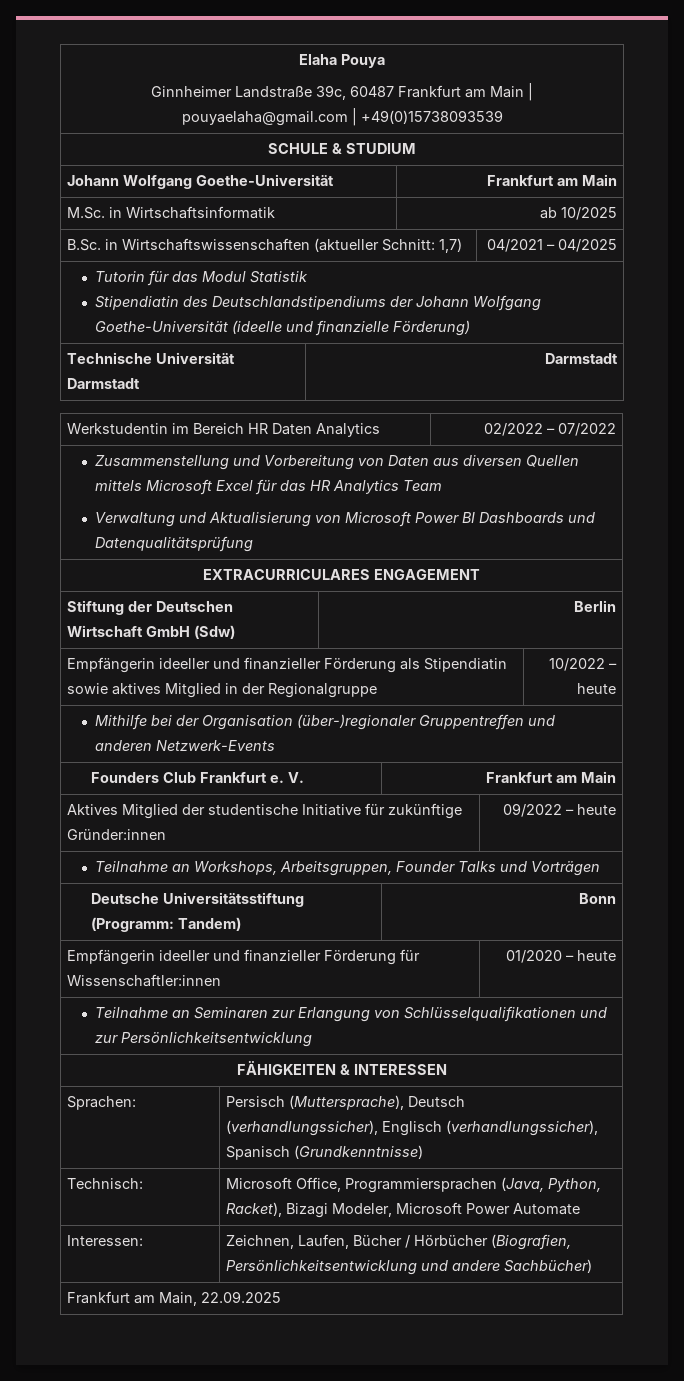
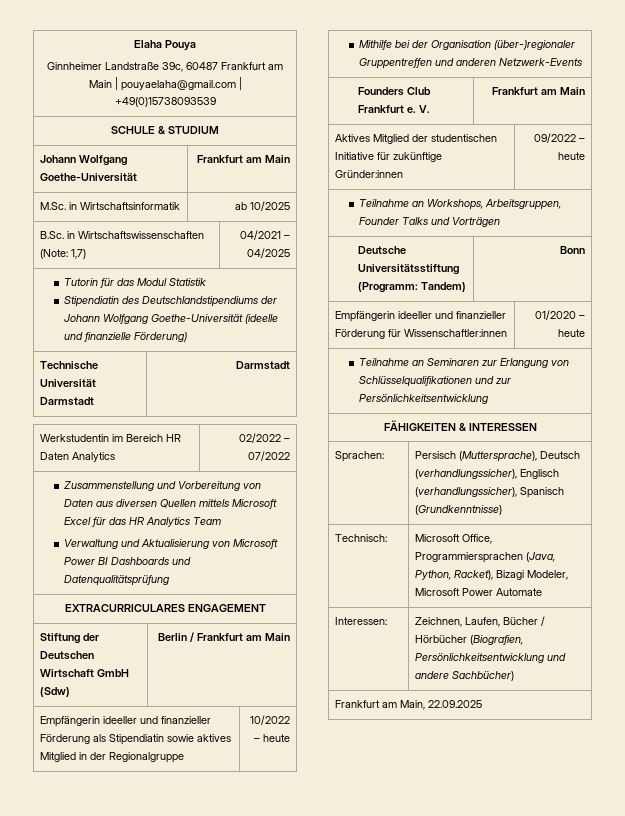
[314,238,436,252] (aktueller Schnitt: -> [39,249,68,259] (Note:
(616, 606) none -> [190,632,291,642] / Frankfurt am Main
[208,804,299,815] studentische -> [430,134,497,142] studentischen

